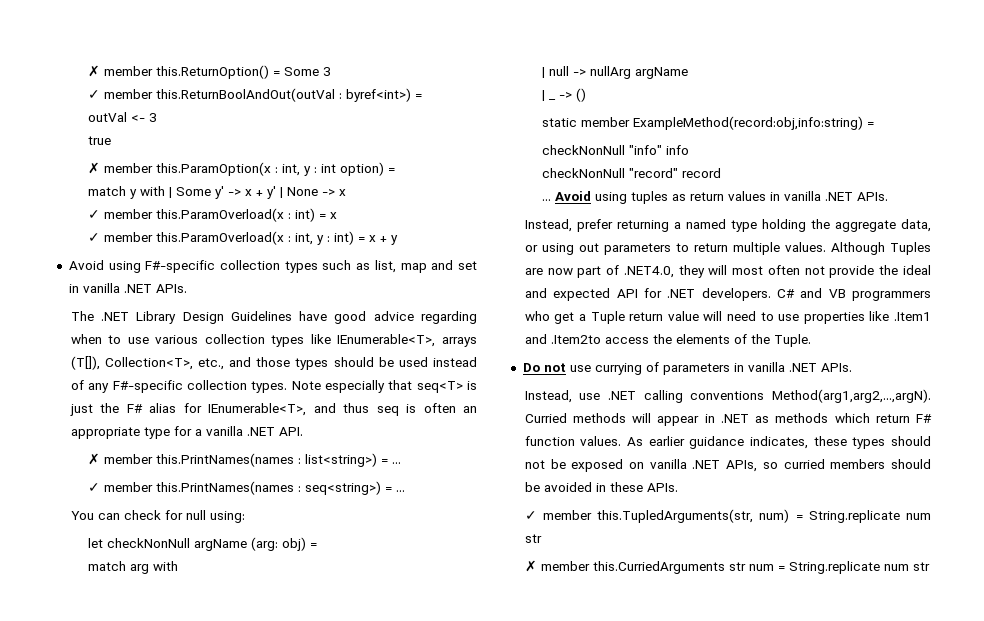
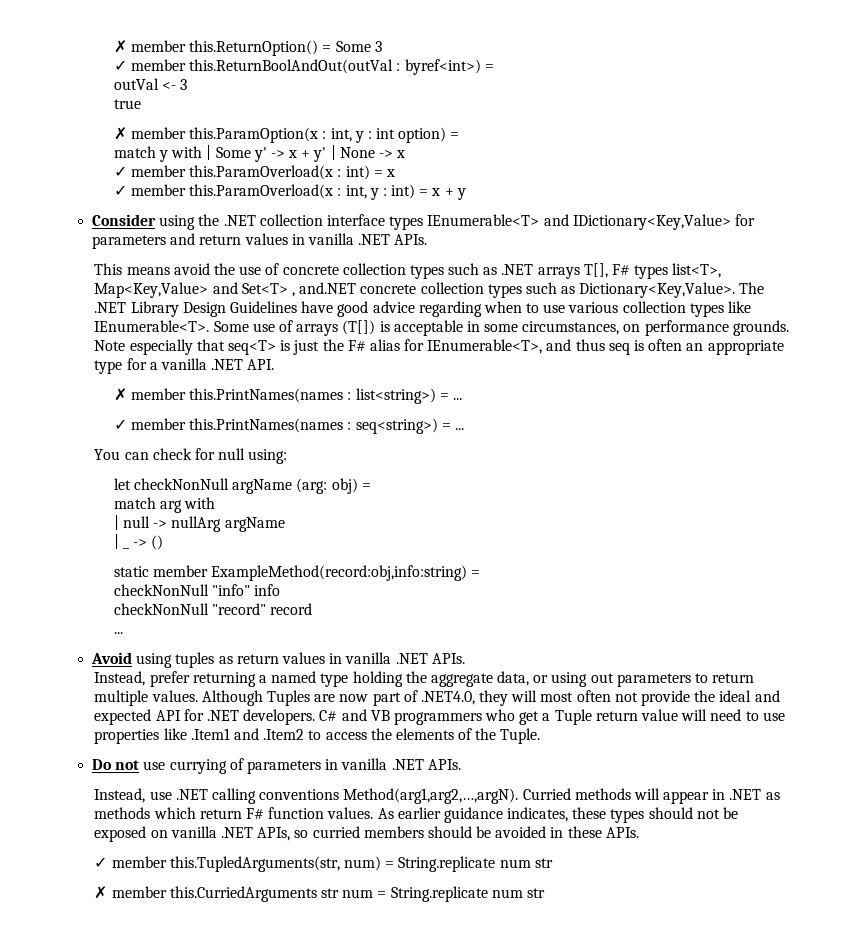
[68,260,477,273] [68,283,187,293] Avoid using F#-specific collection types such as list, map and set in vanilla .NET APIs. // -> [92,214,755,230] [92,233,428,249] [94,263,722,279] [94,282,736,298] Consider using the .NET collection interface types IEnumerable<T> and IDictionary<Key,Value> for parameters and return values in vanilla .NET APIs. // This means avoid the use of concrete collection types such as .NET arrays T[], F# types list<T>, Map<Key,Value> and Set<T> , and.NET concrete collection types such as Dictionary<Key,Value>.
[337,334,477,347] [70,356,478,370] [70,380,288,393] IEnumerable<T>, arrays (T[]), Collection<T>, etc., and those types should be used instead of any F#-specific collection types. -> [94,320,789,336] IEnumerable<T>. Some use of arrays (T[]) is acceptable in some circumstances, on performance grounds.
(551, 200) none -> (123, 633) //
[550,335,601,344] .Item2to -> [263,729,322,740] .Item2 to

